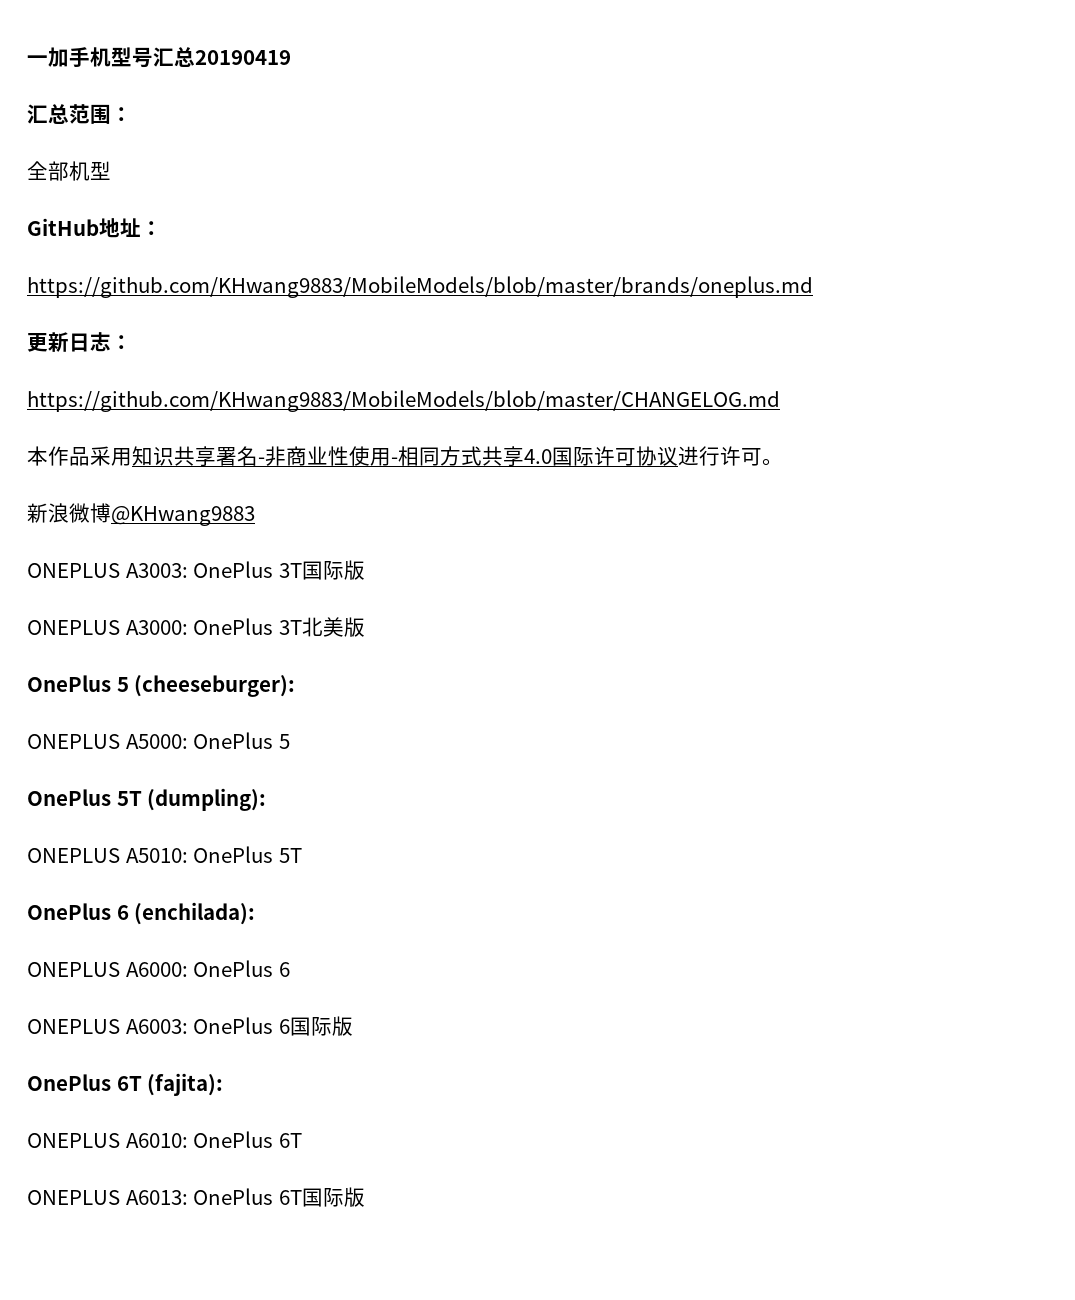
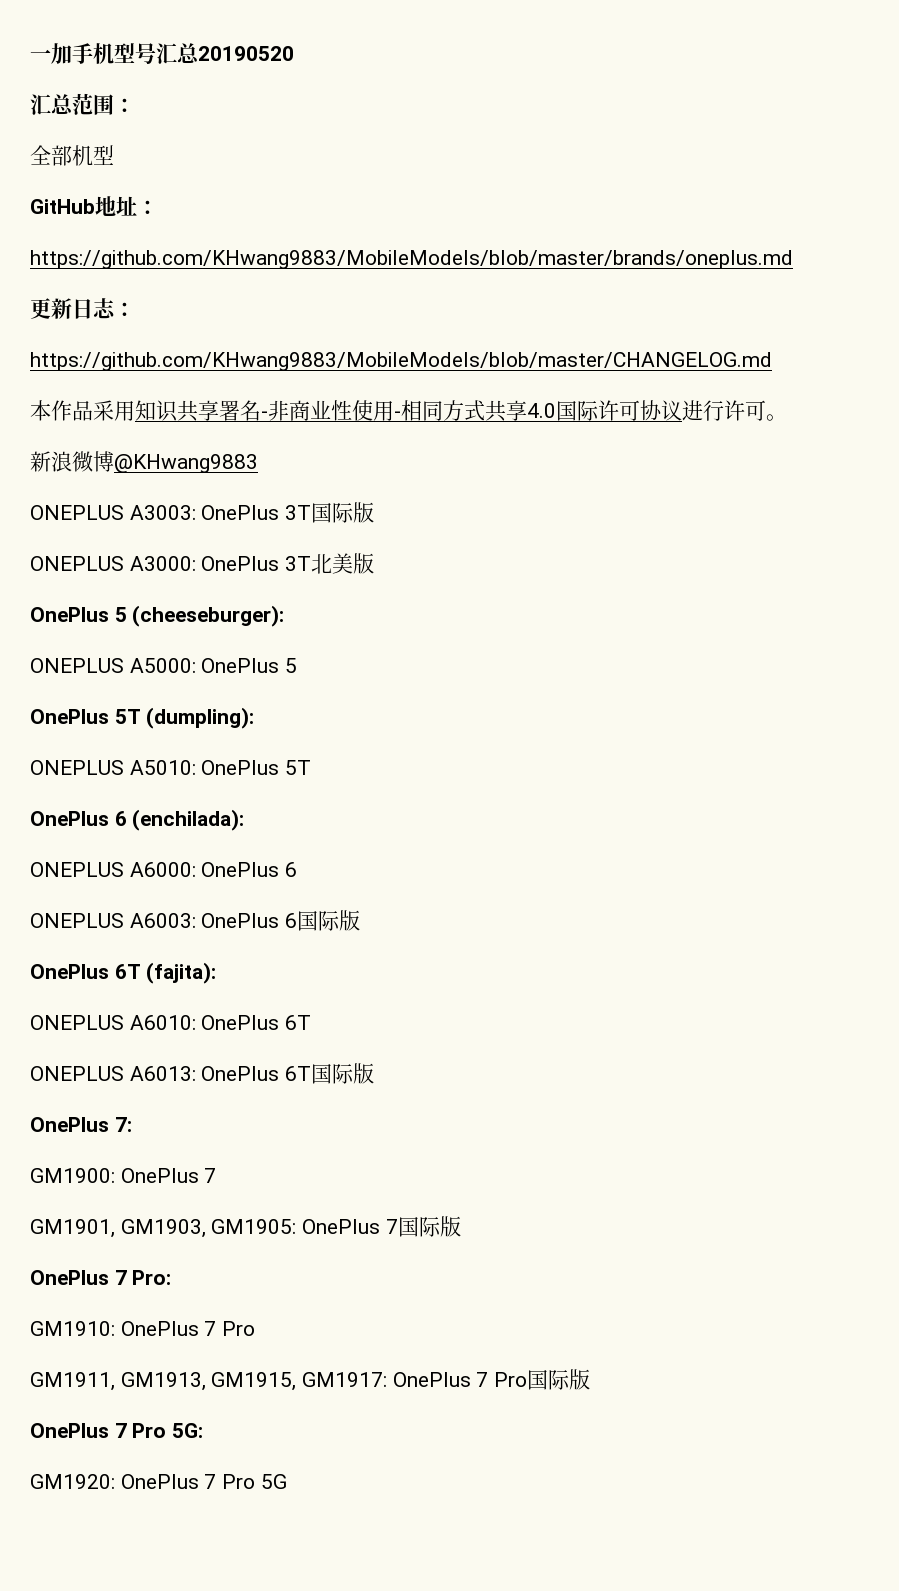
[195,50,291,65] 20190419 -> [198,46,294,61] 20190520
(365, 1197) none -> [30,1117,132,1132] [30,1168,217,1183] [30,1216,461,1238] [30,1270,172,1285] [30,1321,256,1336] [30,1369,591,1391] [30,1423,204,1438] [30,1474,287,1489] // OnePlus 7: // GM1900: OnePlus 7 // GM1901, GM1903, GM1905: OnePlus 7国际版 // OnePlus 7 Pro: // GM1910: OnePlus 7 Pro // GM1911, GM1913, GM1915, GM1917: OnePlus 7 Pro国际版 // OnePlus 7 Pro 5G: // GM1920: OnePlus 7 Pro 5G

